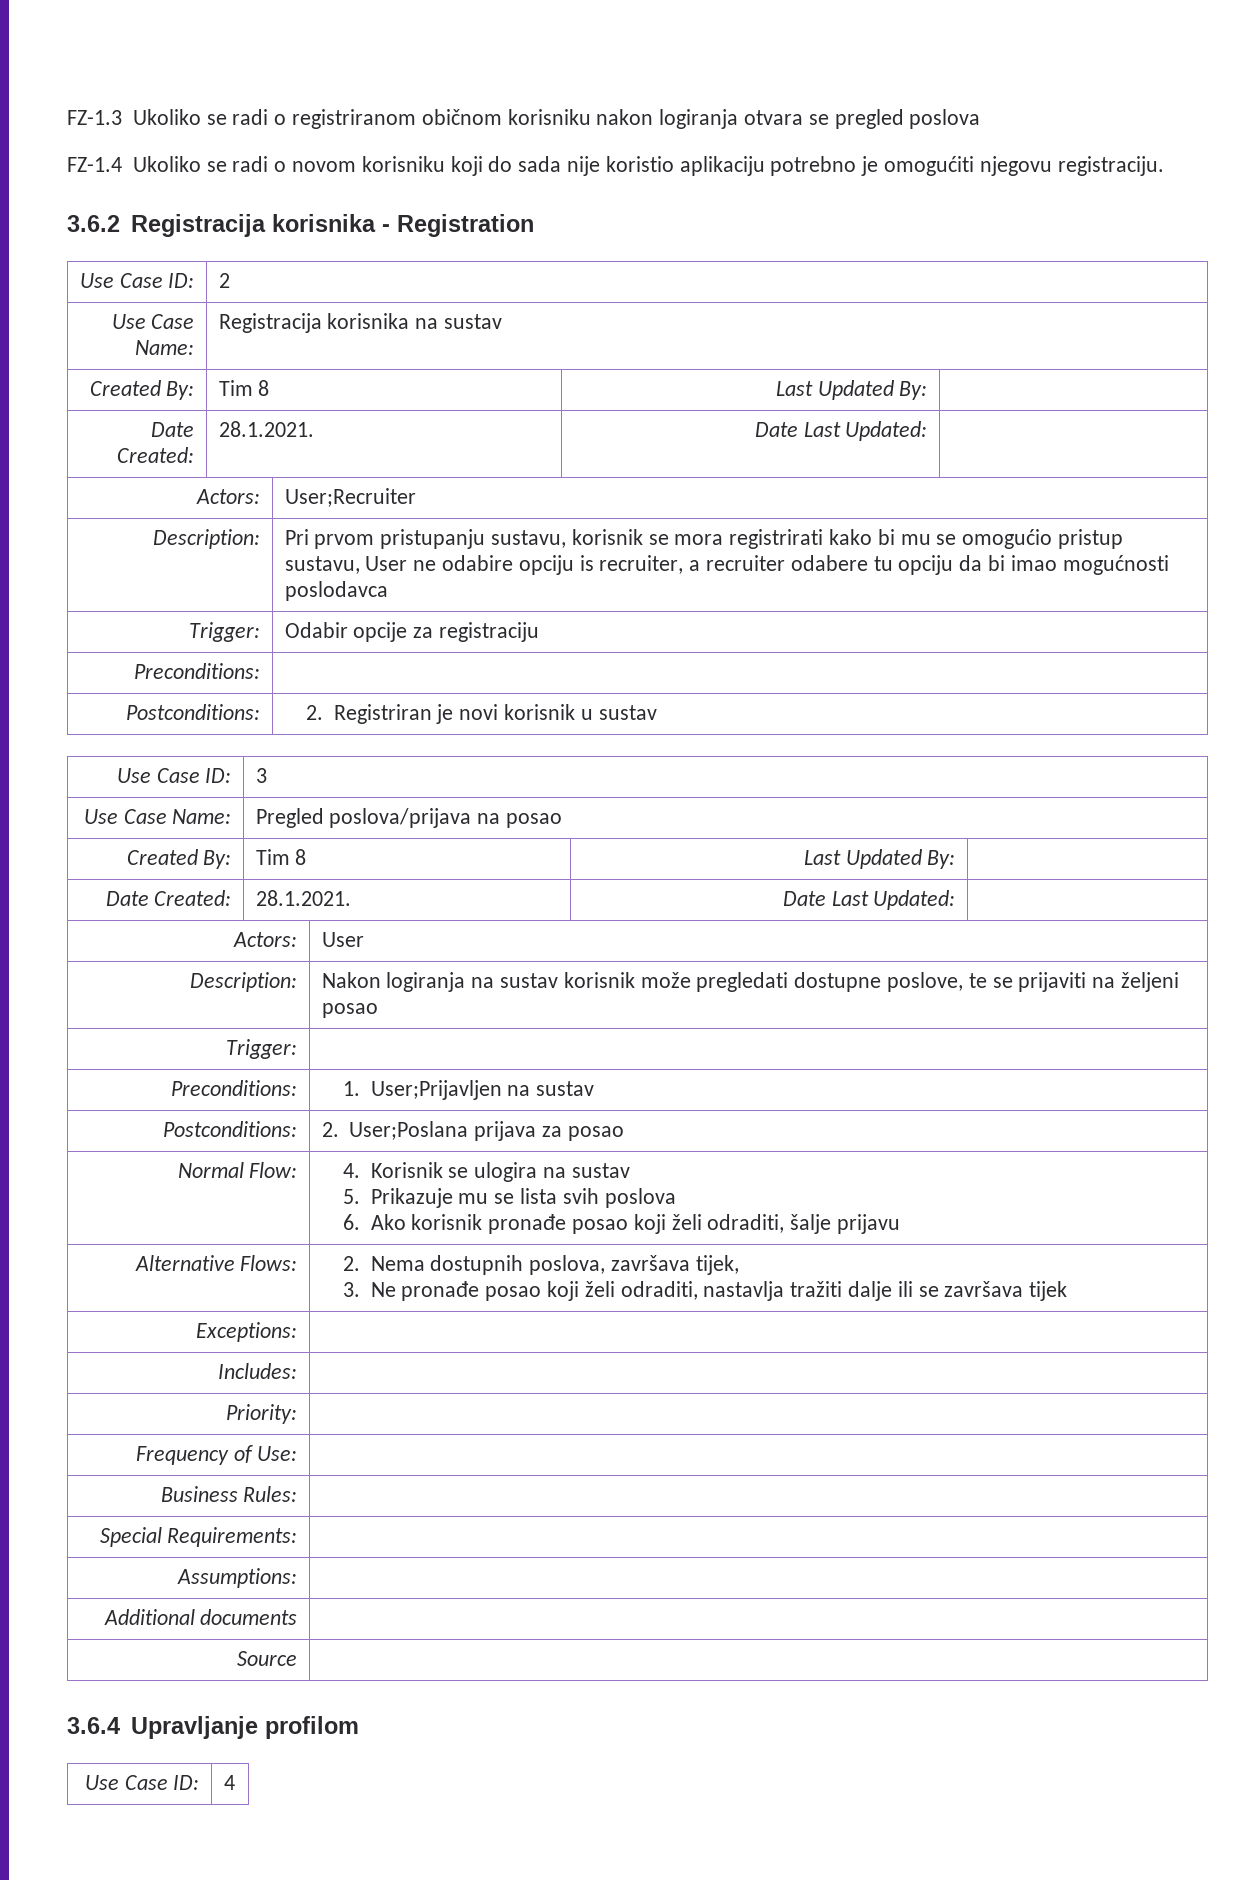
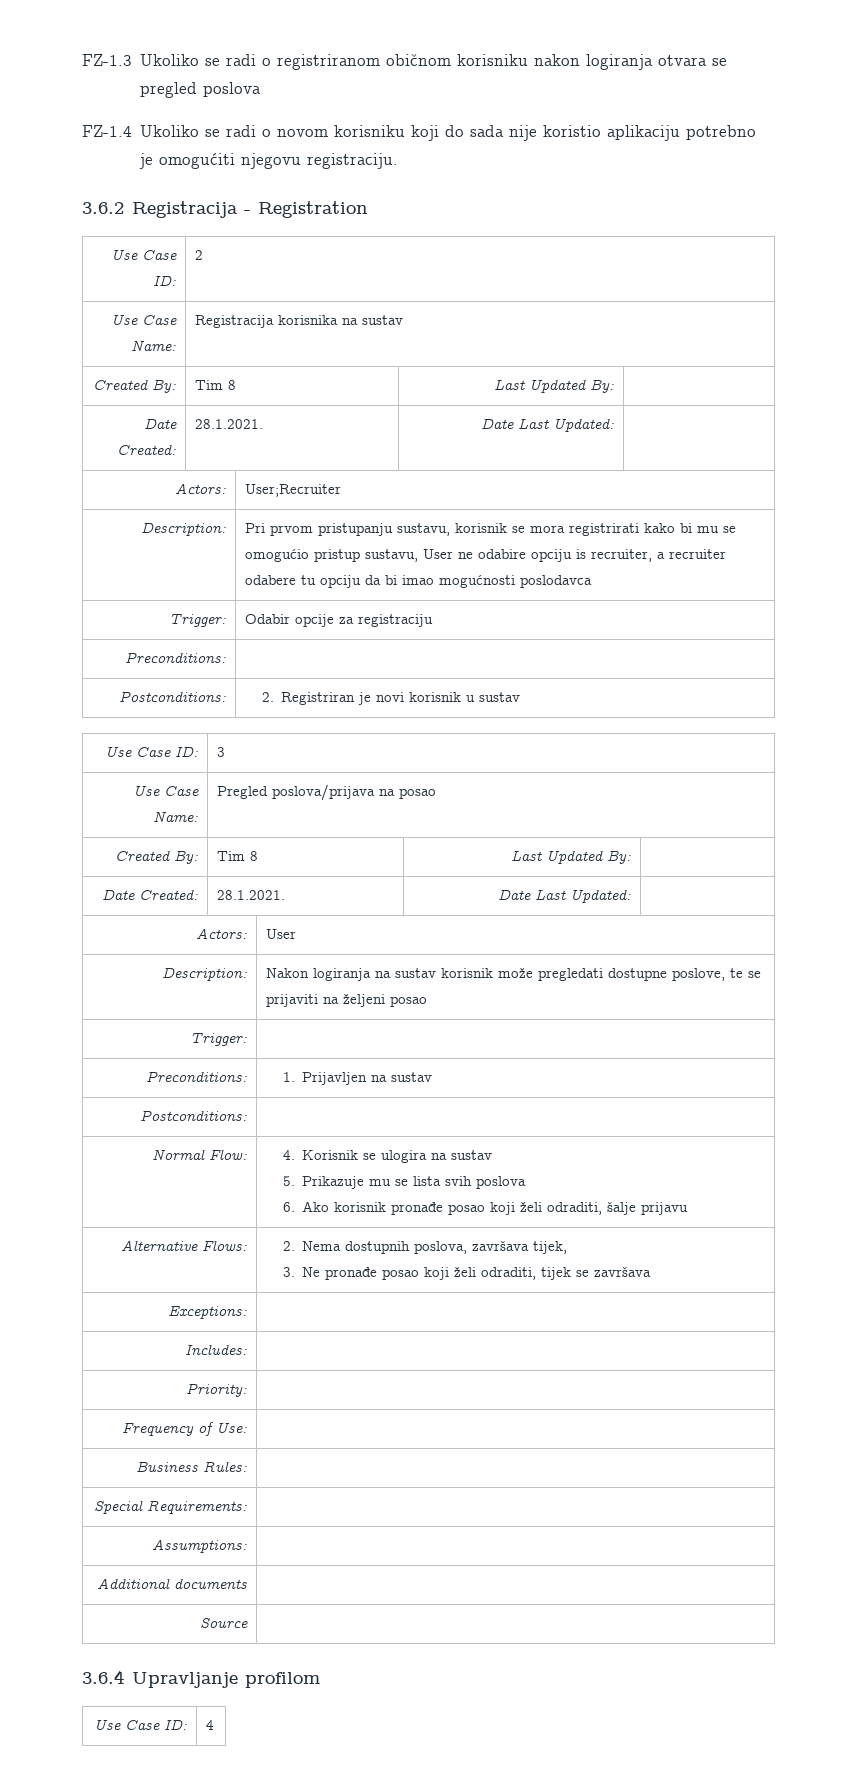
[271,214,376,232] korisnika -> (239, 209) none
[370,1080,502,1100] User;Prijavljen -> [302,1072,368,1085] Prijavljen
[321,1121,624,1141] 2. User;Poslana prijava za posao -> (248, 1115) none
[703,1281,913,1301] nastavlja tražiti dalje ili -> [541,1267,572,1280] tijek
[1029,1281,1068,1301] tijek -> (652, 1272) none

